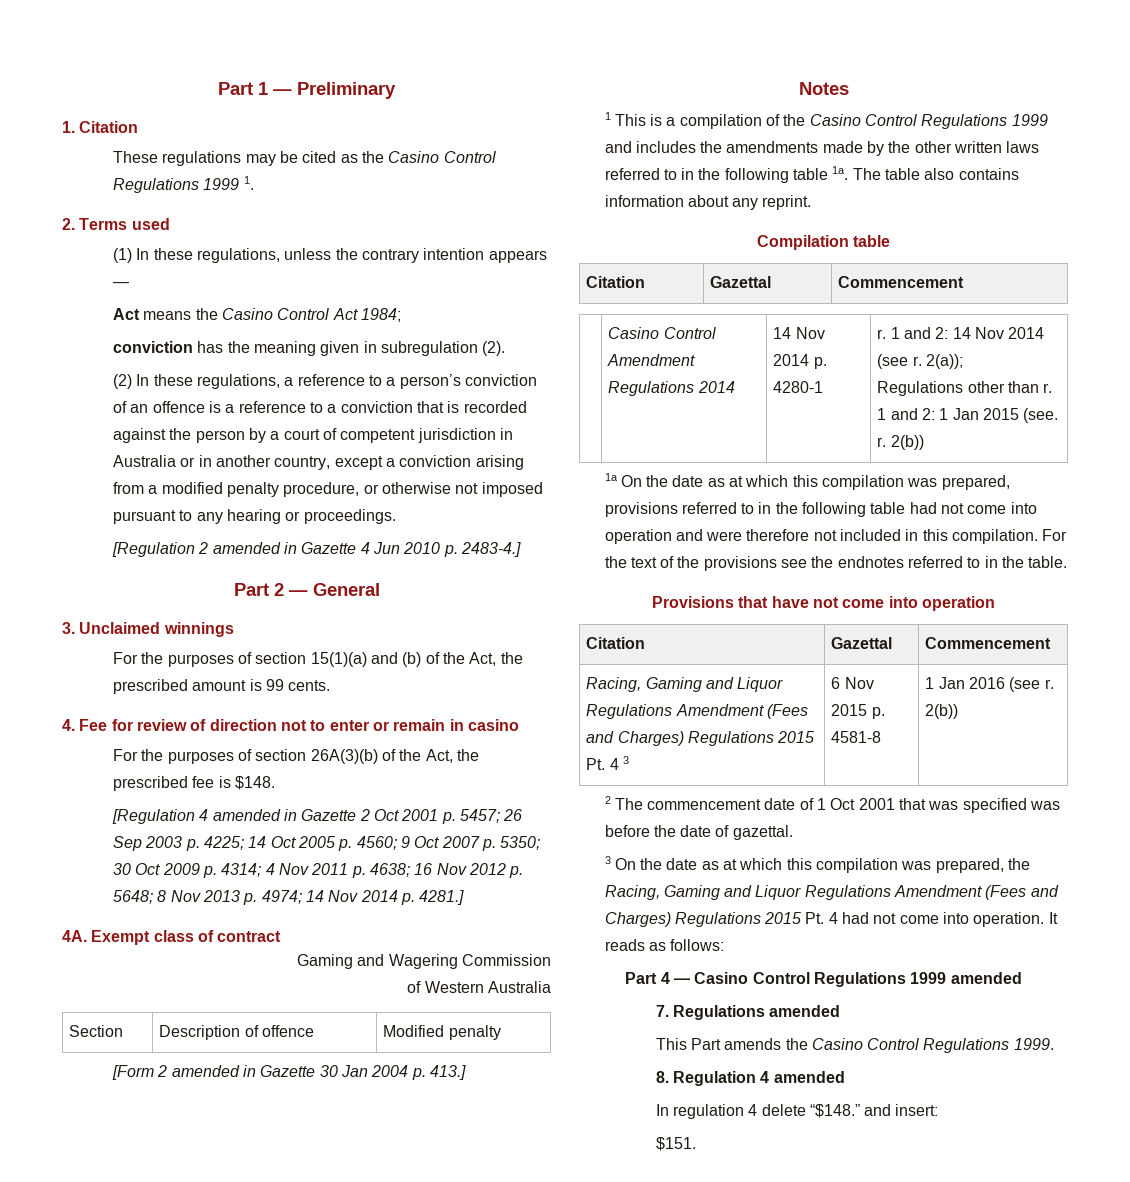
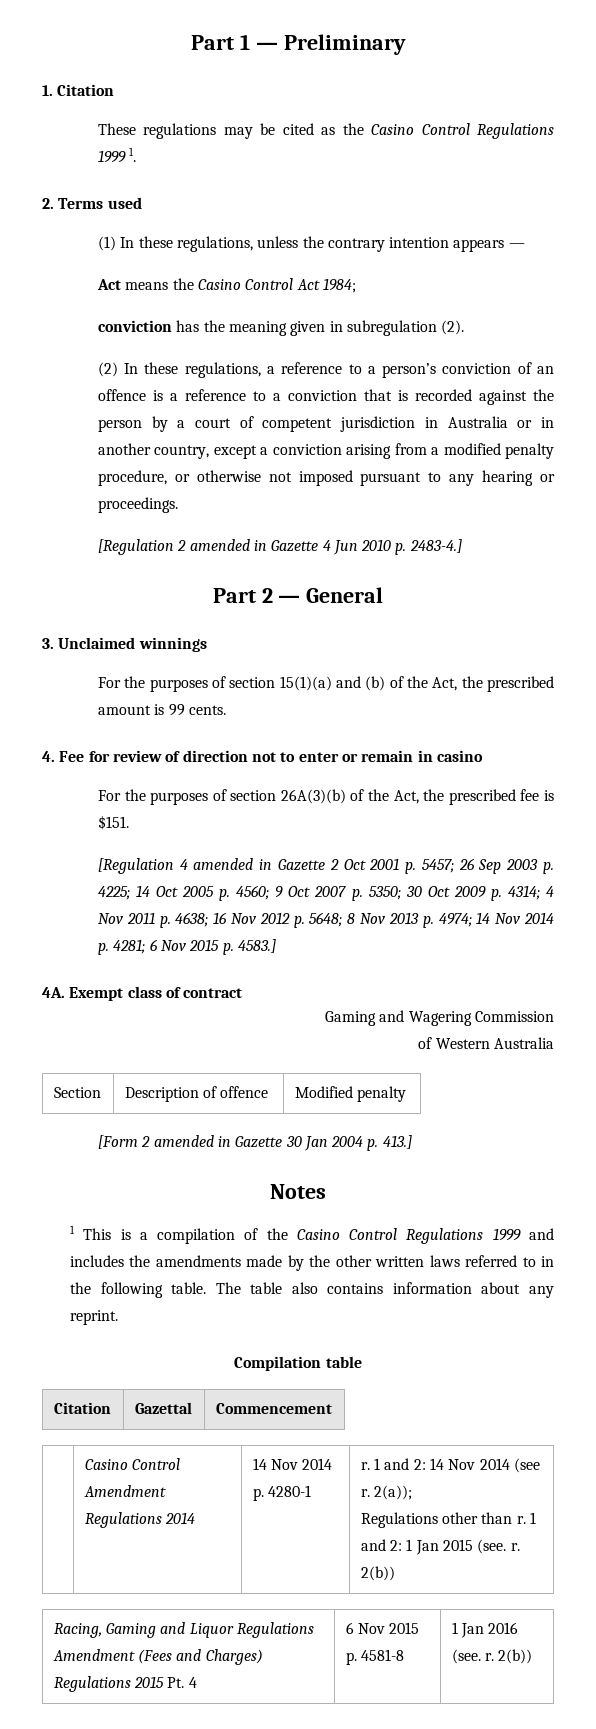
[235,776,276,790] $148. -> [97,815,129,830] $151.
[419,890,465,905] 4281.] -> [113,939,276,955] 4281; 6 Nov 2015 p. 4583.]
[793,166,849,180] table 1a. -> [171,1282,207,1294] table.
[604,473,1010,490] [604,502,1037,517] [604,529,1068,544] [604,556,1068,571] [652,596,995,611] [586,637,646,649] [831,637,893,649] [925,637,1052,649] // 1a On the date as at which this compilation was prepared, provisions referred to in the following table had not come into operation and were therefore not included in this compilation. For the text of the provisions see the endnotes referred to in the table. // Provisions that have not come into operation // Citation | Gazettal | Commencement -> (395, 1573) none
[622,756,629,764] 3 -> (197, 1682) none
[1009,677,1054,692] [925,704,959,719] [604,796,1061,813] [604,825,793,840] [604,856,1031,873] [604,885,1059,900] [604,912,1058,927] [604,939,725,951] [625,972,1022,987] [655,1005,841,1020] [655,1038,1054,1053] [655,1071,845,1086] [655,1104,939,1119] [655,1137,696,1151] (see r. 2(b)) // 2 The commencement date of 1 Oct 2001 that was specified was before the date of gazettal. // 3 On the date as at which this compilation was prepared, the Racing, Gaming and Liquor Regulations Amendment (Fees and Charges) Regulations 2015 Pt. 4 had not come into operation. It reads as follows: // Part 4 — Casino Control Regulations 1999 amended // 7. Regulations amended // This Part amends the Casino Control Regulations 1999. // 8. Regulation 4 amended // In regulation 4 delete “$148.” and insert: // $151. -> [451,1649,533,1664] (see. r. 2(b))

